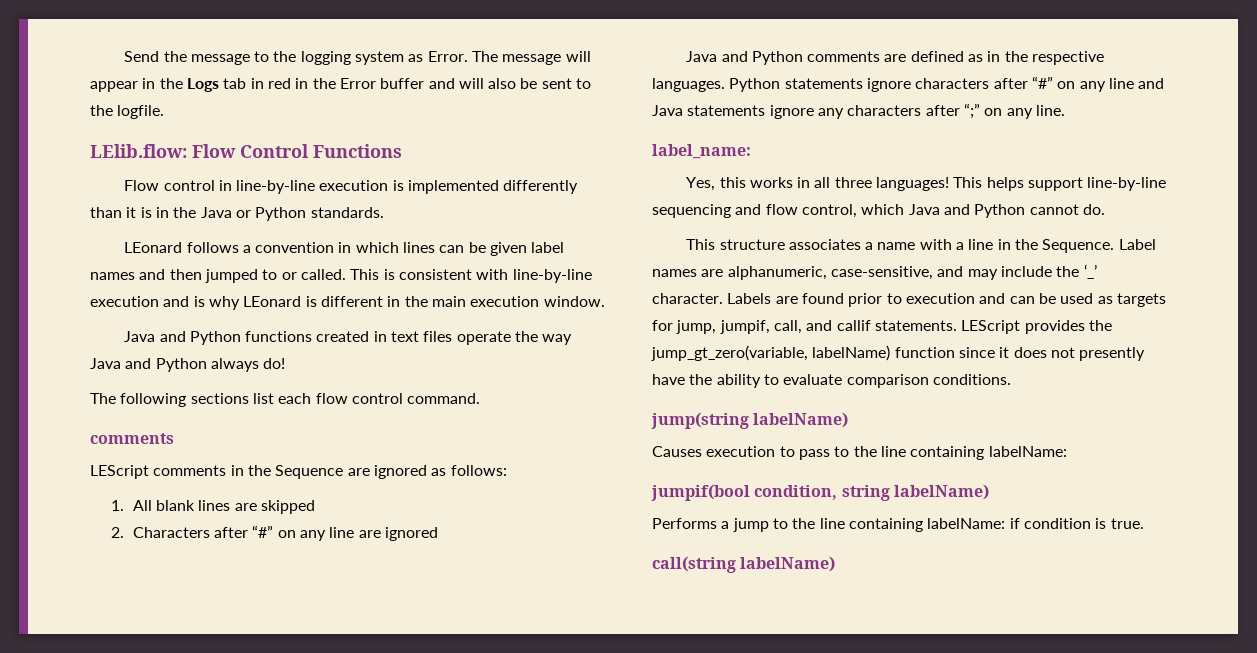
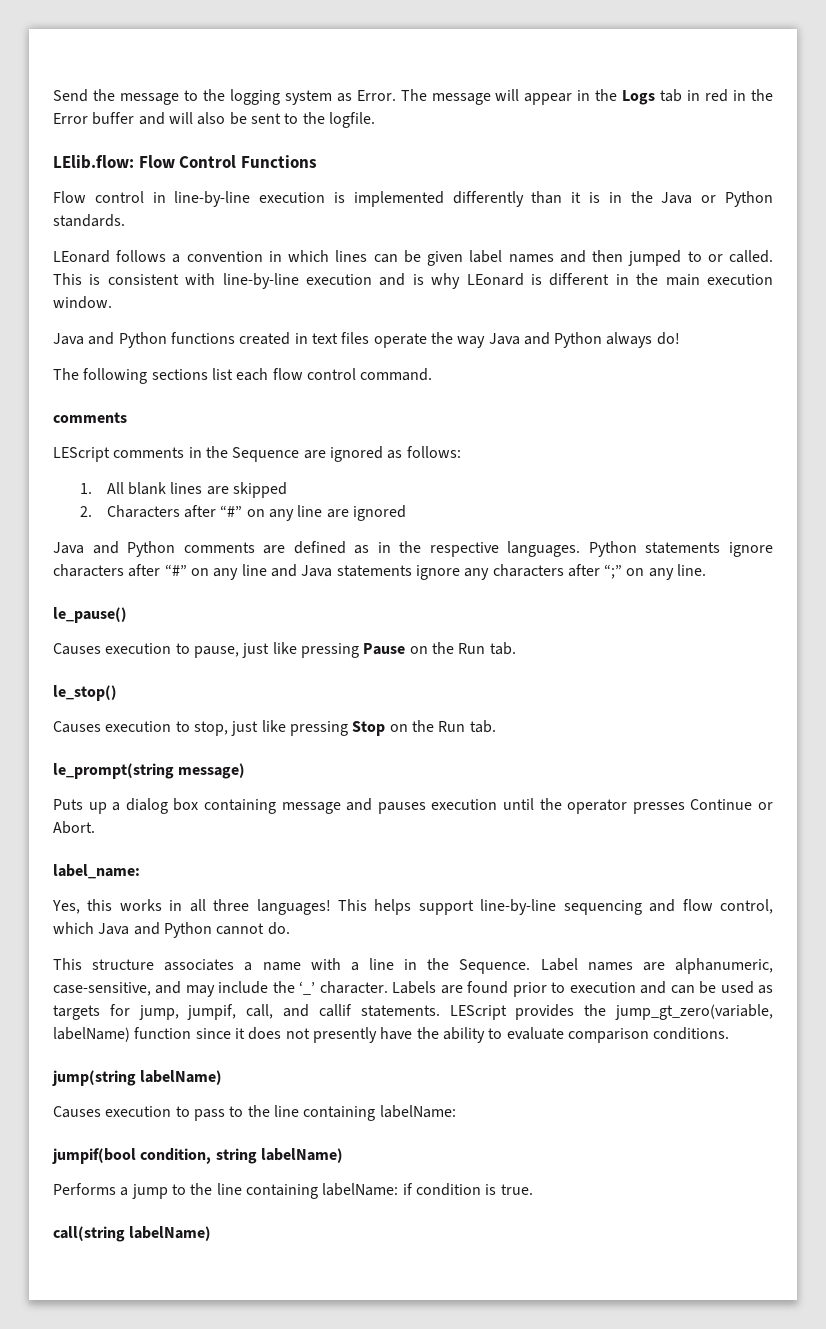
(1065, 110) none -> [53,607,127,623] [53,642,516,658] [53,685,117,701] [53,720,496,736] [53,763,246,779] [53,798,774,814] [53,821,95,834] // le_pause() // Causes execution to pause, just like pressing Pause on the Run tab. // le_stop() // Causes execution to stop, just like pressing Stop on the Run tab. // le_prompt(string message) // Puts up a dialog box containing message and pauses execution until the operator presses Continue or Abort.

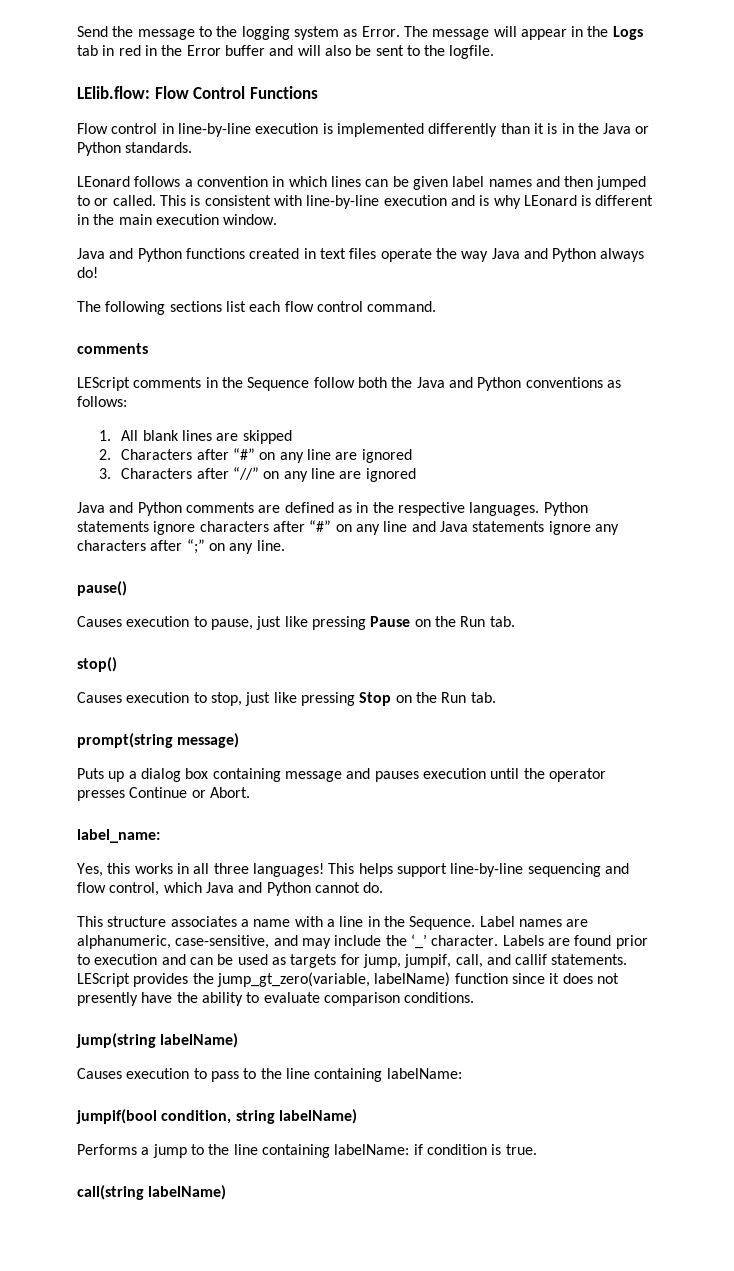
[303,446,383,462] are ignored -> [313,377,603,391] follow both the Java and Python conventions
(407, 513) none -> [99,467,416,482] // 3. Characters after “//” on any line are ignored
[53,607,127,623] le_pause() -> [77,581,127,596] pause()
[53,685,117,701] le_stop() -> [77,657,117,672] stop()
[53,763,174,779] le_prompt(string -> [77,733,173,748] prompt(string

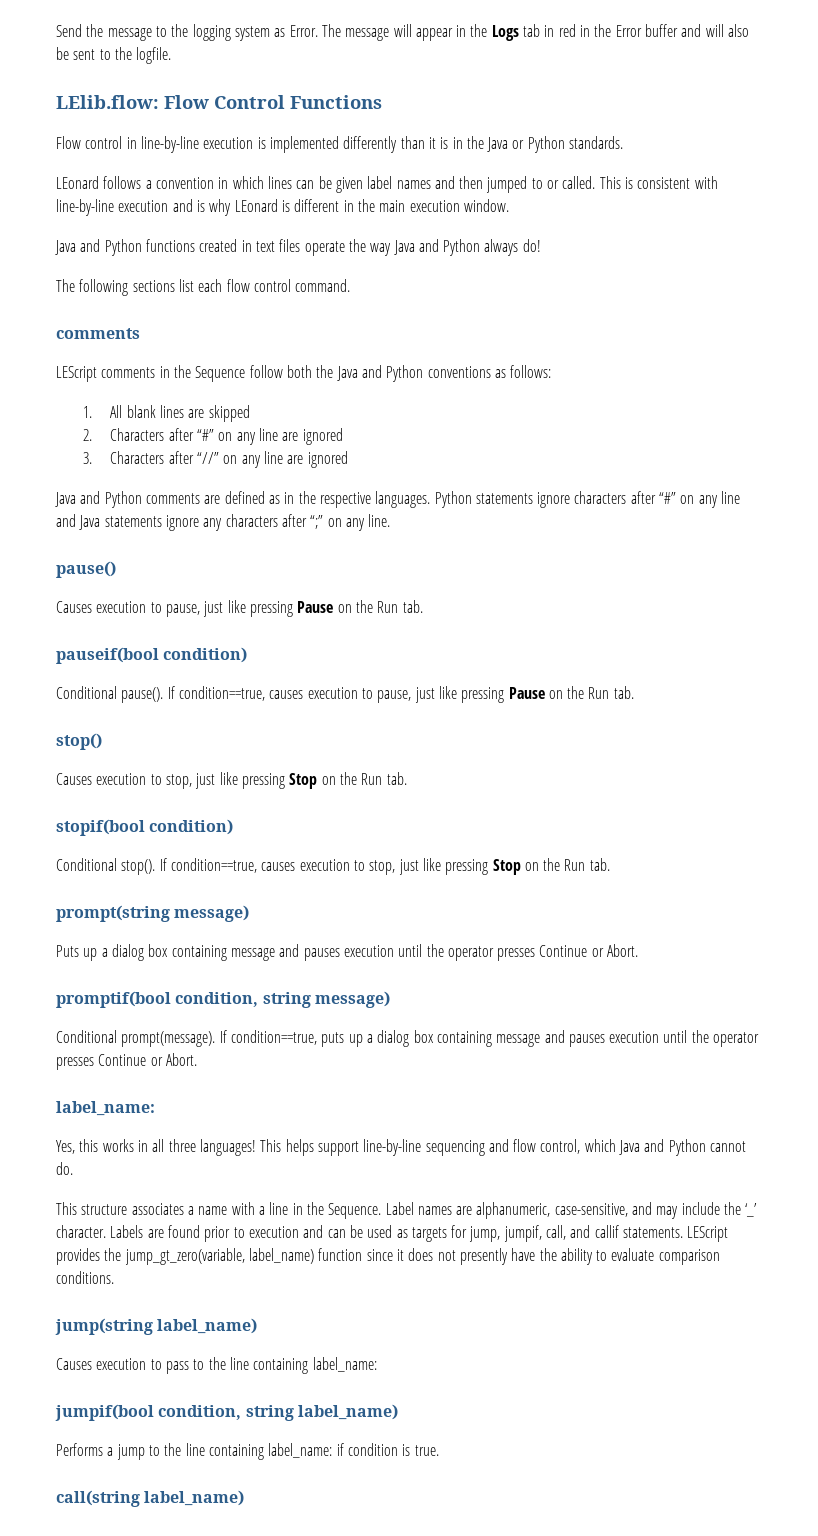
(515, 621) none -> [56,647,248,664] [56,686,634,703] // pauseif(bool condition) // Conditional pause(). If condition==true, causes execution to pause, just like pressing Pause on the Run tab.
(496, 697) none -> [56,819,234,836] [56,858,610,875] // stopif(bool condition) // Conditional stop(). If condition==true, causes execution to stop, just like pressing Stop on the Run tab.
(250, 792) none -> [56,991,390,1008] [56,1030,760,1047] [56,1053,197,1070] // promptif(bool condition, string message) // Conditional prompt(message). If condition==true, puts up a dialog box containing message and pauses execution until the operator presses Continue or Abort.
[374,972,451,987] labelName) -> [248,1248,314,1264] label_name)
[160,1033,239,1048] labelName) -> [157,1318,258,1334] label_name)
[386,1068,462,1079] labelName: -> [312,1357,377,1372] label_name:
[278,1109,357,1124] labelName) -> [297,1404,398,1420] label_name)
[334,1144,410,1155] labelName: -> [268,1443,333,1458] label_name:
[148,1185,227,1200] labelName) -> [144,1490,245,1506] label_name)

